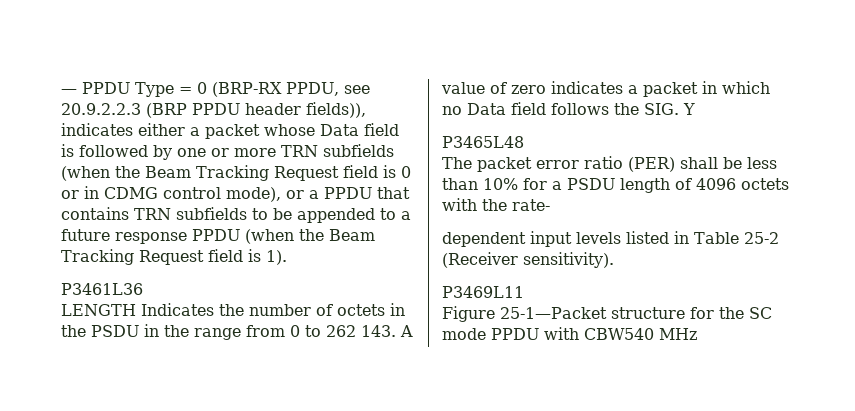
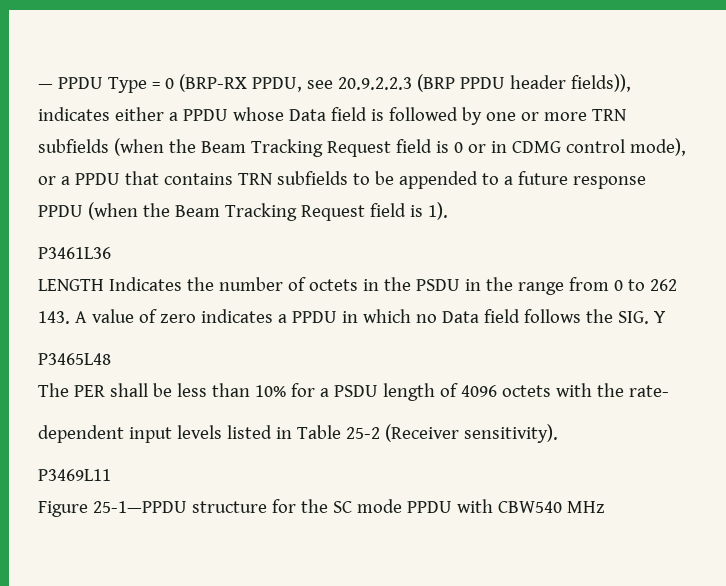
[205,124,260,139] packet -> [182,109,228,121] PPDU
[643,82,698,97] packet -> [291,311,337,323] PPDU
[477,156,675,172] packet error ratio (PER) -> [73,385,105,397] PER
[500,307,607,319] 25-1—Packet -> [92,501,187,513] 25-1—PPDU

